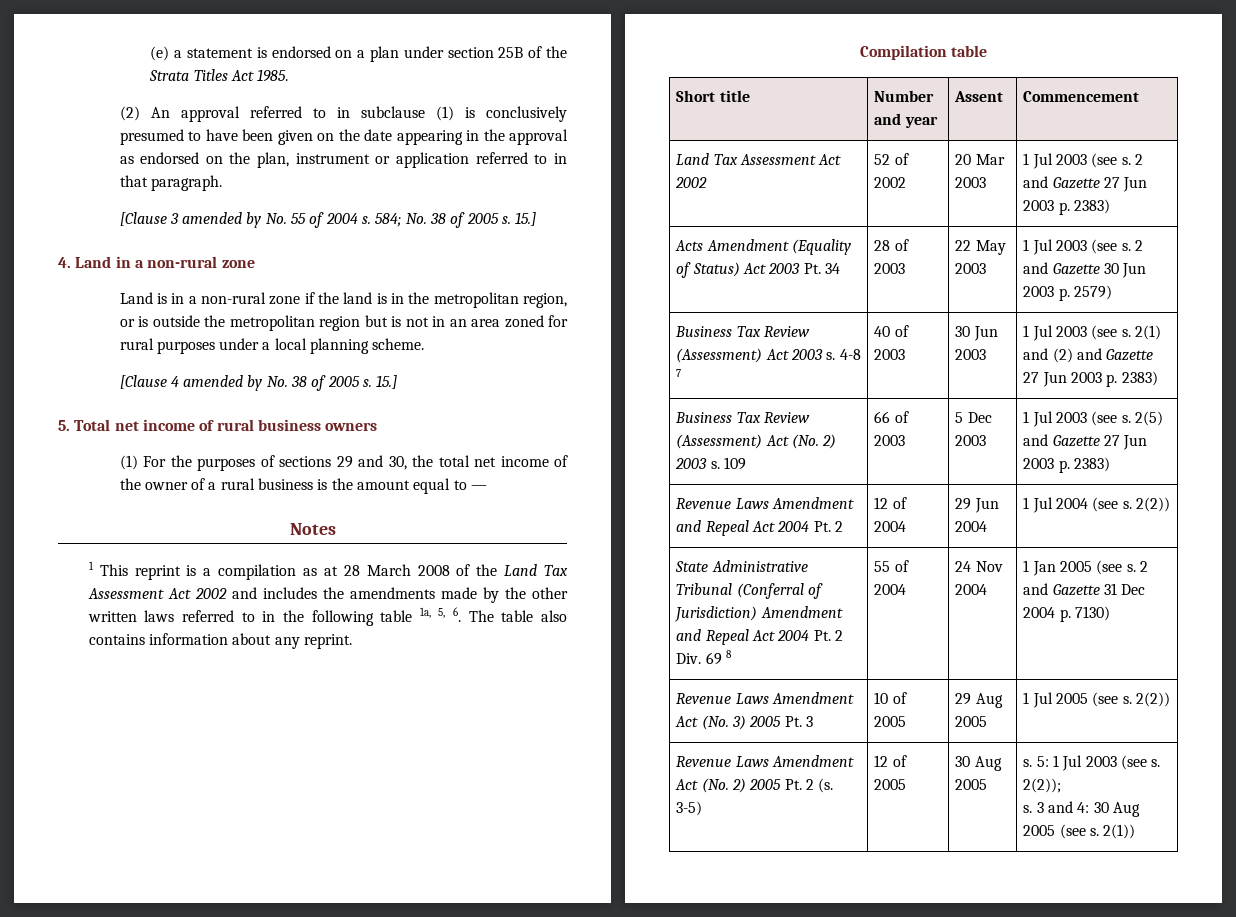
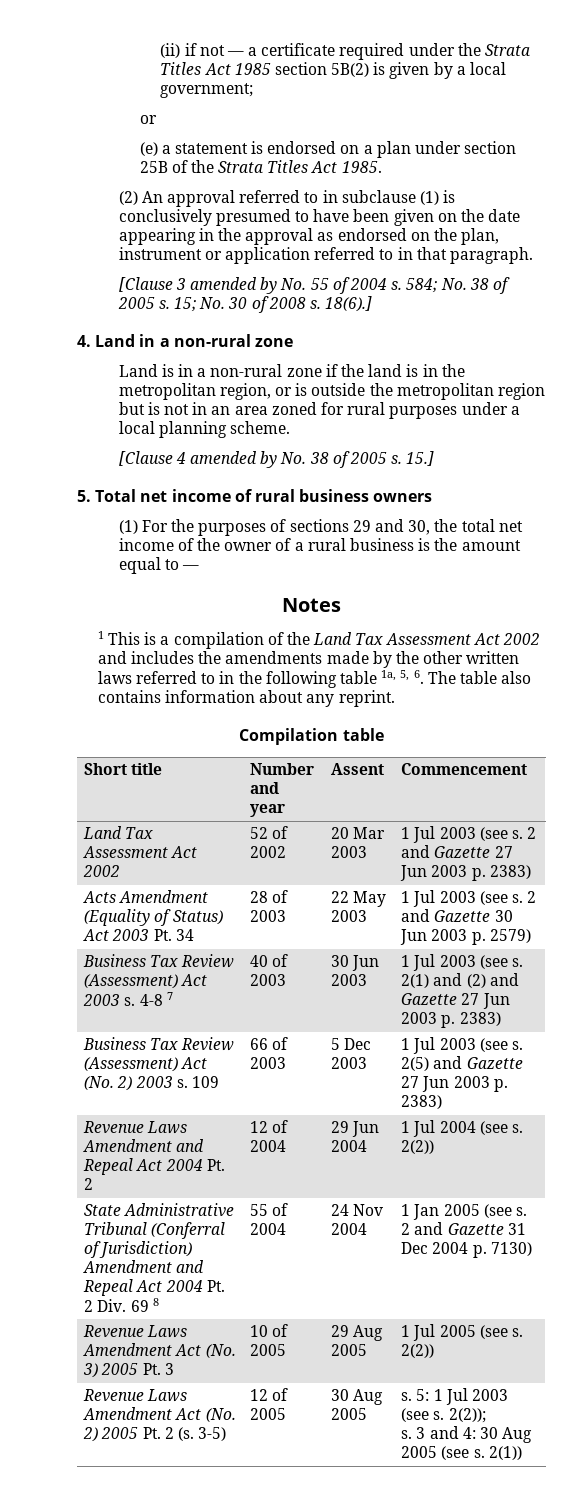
(150, 53) none -> [160,43,531,60] [160,62,507,79] [160,83,254,98] [139,115,157,124] (ii) if not — a certificate required under the Strata Titles Act 1985 section 5B(2) is given by a local government; // or //
[515,212,537,226] 15.] -> [174,296,373,313] 15; No. 30 of 2008 s. 18(6).]
[134,565,181,580] reprint -> (141, 638) none
[302,564,450,576] as at 28 March 2008 -> (264, 640) none

